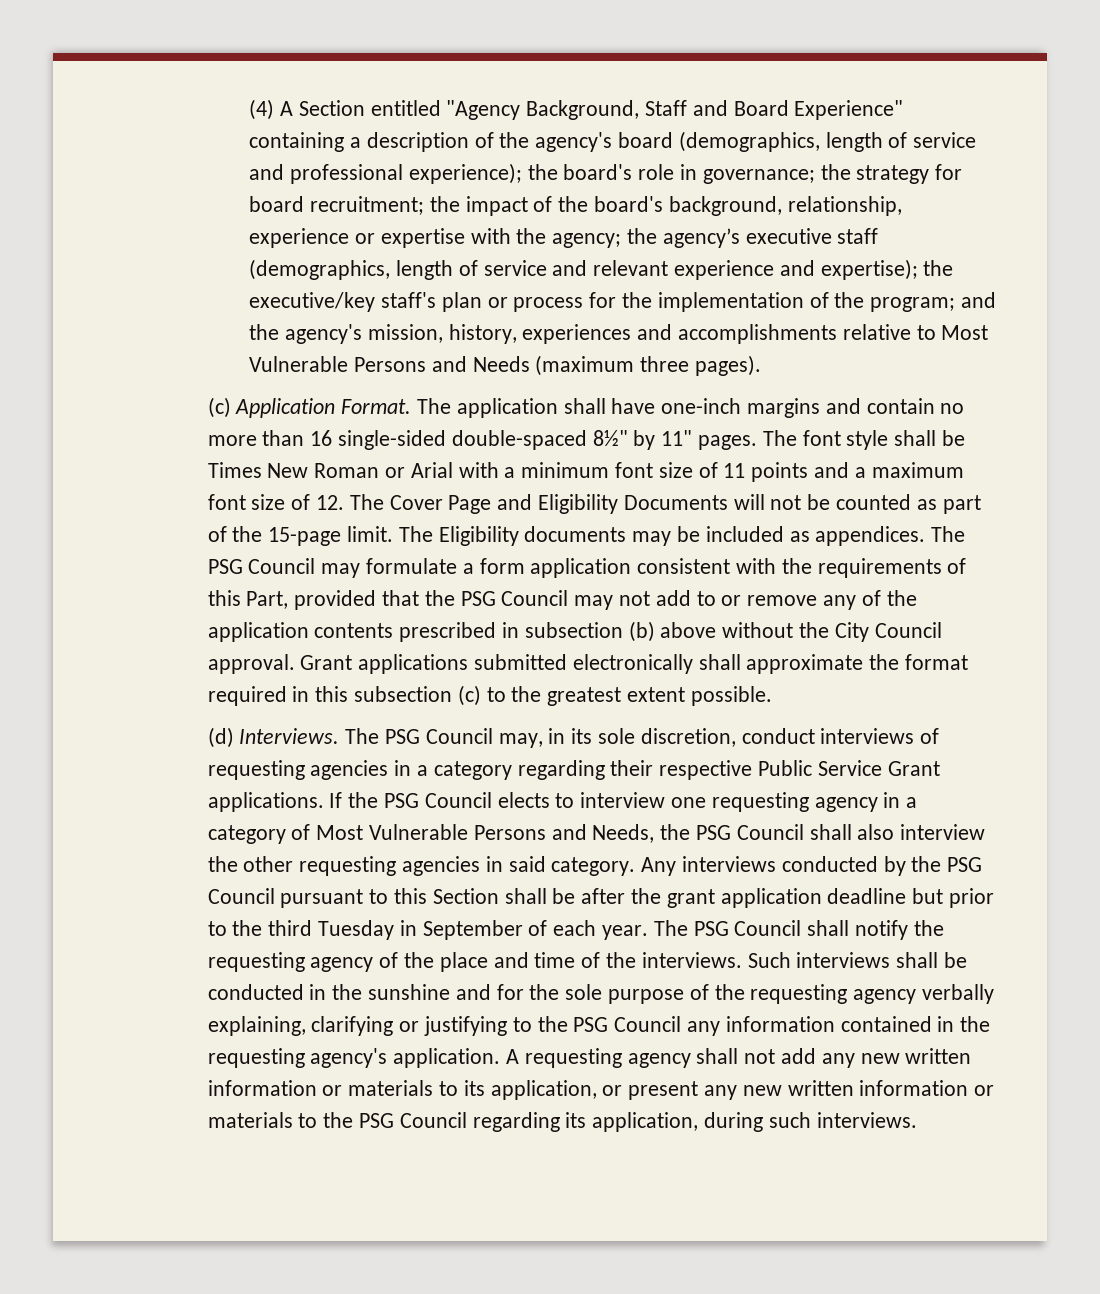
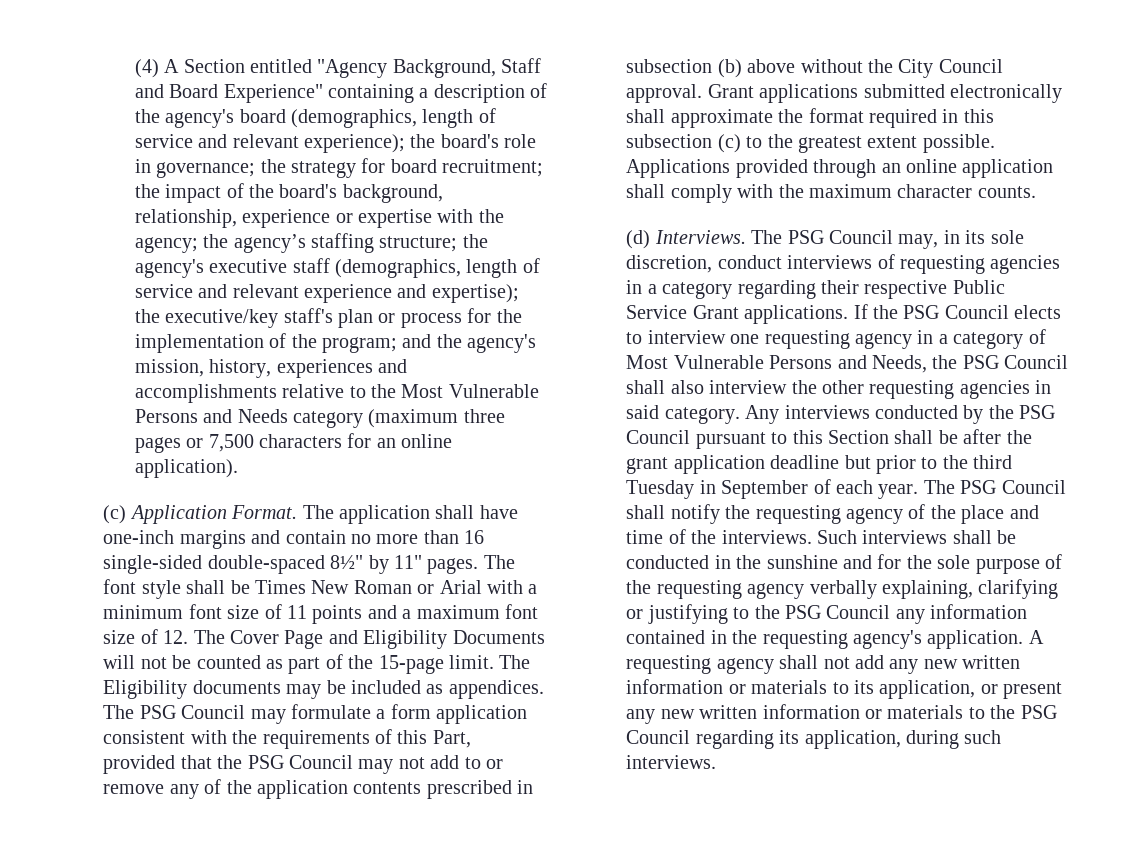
[290,164,404,184] professional -> [232,134,299,148] relevant
(740, 238) none -> [310,233,488,253] [134,259,204,278] staffing structure; the agency's
(936, 332) none -> [370,384,396,398] the
(530, 364) none -> [292,411,363,428] category
[695,355,762,376] pages). -> [134,433,453,453] [134,459,238,478] pages or 7,500 characters for an online application).
(772, 696) none -> [626,159,1054,178] [626,184,1036,203] Applications provided through an online application shall comply with the maximum character counts.

